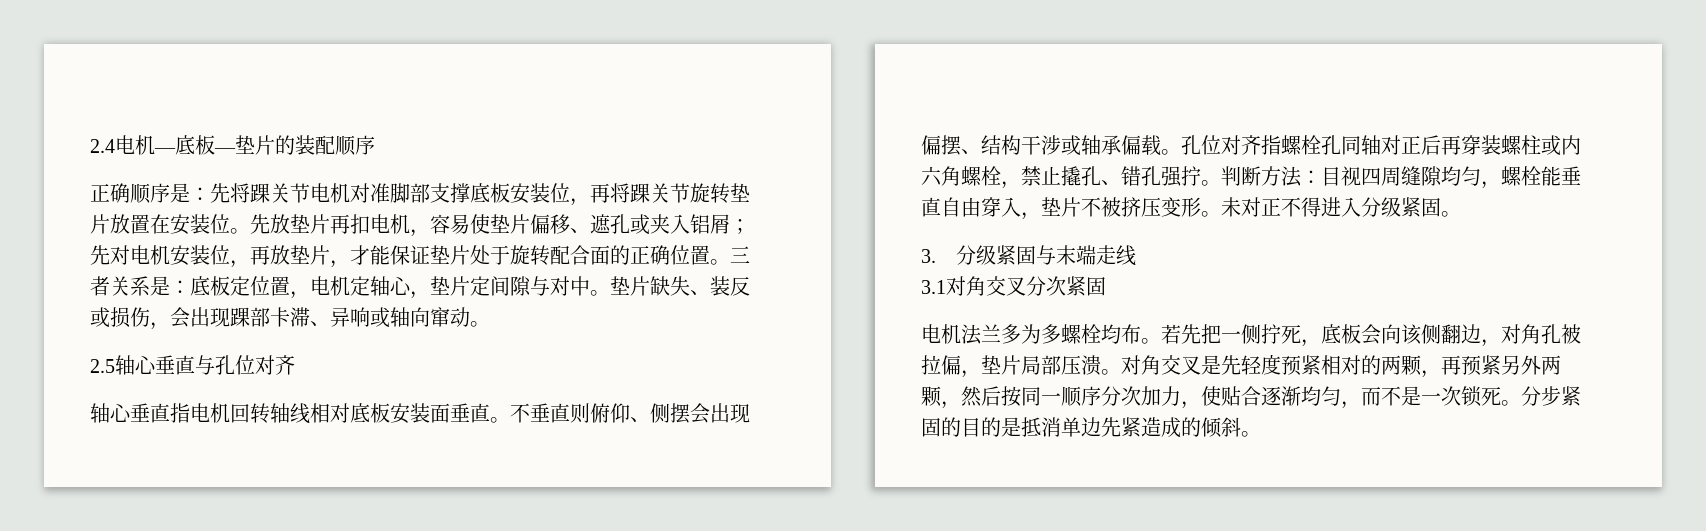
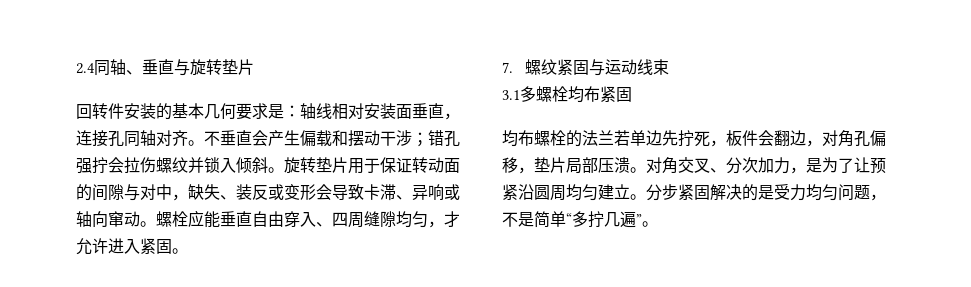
[115,135,375,156] [90,183,750,206] [90,214,750,237] [90,245,750,268] [90,276,490,299] 电机—底板—垫片的装配顺序 // 正确顺序是：先将踝关节电机对准脚部支撑底板安装位，再将踝关节旋转垫片放置在安装位。先放垫片再扣电机，容易使垫片偏移、遮孔或夹入铝屑；先对电机安装位，再放垫片，才能保证垫片处于旋转配合面的正确位置。三者关系是：底板定位置，电机定轴心，垫片定 -> [94,59,254,76] [76,103,460,120] [76,130,460,147] [76,157,460,174] [76,184,92,201] 同轴、垂直与旋转垫片 // 回转件安装的基本几何要求是：轴线相对安装面垂直，连接孔同轴对齐。不垂直会产生偏载和摆动干涉；错孔强拧会拉伤螺纹并锁入倾斜。旋转垫片用于保证转动面的
[590,276,650,296] 。垫片 -> [172,194,188,201] ，
[110,307,270,330] 损伤，会出现踝部 -> [284,184,364,200] 变形会导致
[90,355,295,375] [90,403,750,424] [921,135,1581,156] [921,166,1581,189] [921,197,1461,220] [921,245,1136,266] // 2.5轴心垂直与孔位对齐 // 轴心垂直指电机回转轴线相对底板安装面垂直。不垂直则俯仰、侧摆会出现偏摆、结构干涉或轴承偏载。孔位对齐指螺栓孔同轴对正后再穿装螺柱或内六角螺栓，禁止撬孔、错孔强拧。判断方法：目视四周缝隙均匀，螺栓能垂直自由穿入，垫片不被挤压变形。未对正不得进入分级紧固。 // 3.分级紧固与末端走线 -> [156,210,460,228] [76,238,188,255] [502,59,670,76] 螺栓应能垂直自由穿入、四周缝隙均匀，才允许进入紧固。 // 7.螺纹紧固与运动线束
[946,276,1106,296] [921,324,1441,347] 对角交叉分次紧固 // 电机法兰多为多螺栓均布。若先把一侧拧死，底板会向该侧 -> [520,86,632,103] [502,130,774,147] 多螺栓均布紧固 // 均布螺栓的法兰若单边先拧死，板件会
[1561,324,1581,344] [921,355,961,375] 被拉偏 -> [870,130,886,147] [502,157,518,173] 偏移
[1201,354,1561,378] [921,386,1581,409] [921,417,1241,438] 是先轻度预紧相对的两颗，再预紧另外两颗，然后按同一顺序分次加力，使贴合逐渐均匀，而不是一次锁死。分步紧固的目的是抵消单边先紧造成的倾斜 -> [710,157,886,174] [502,184,886,201] [502,211,642,228] 、分次加力，是为了让预紧沿圆周均匀建立。分步紧固解决的是受力均匀问题，不是简单“多拧几遍”

